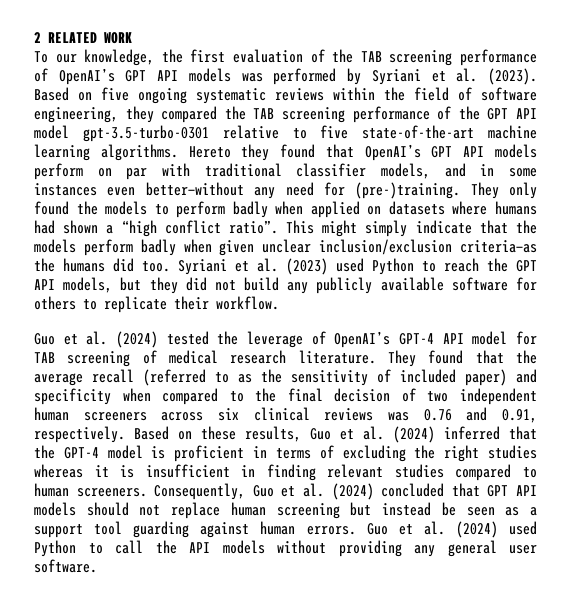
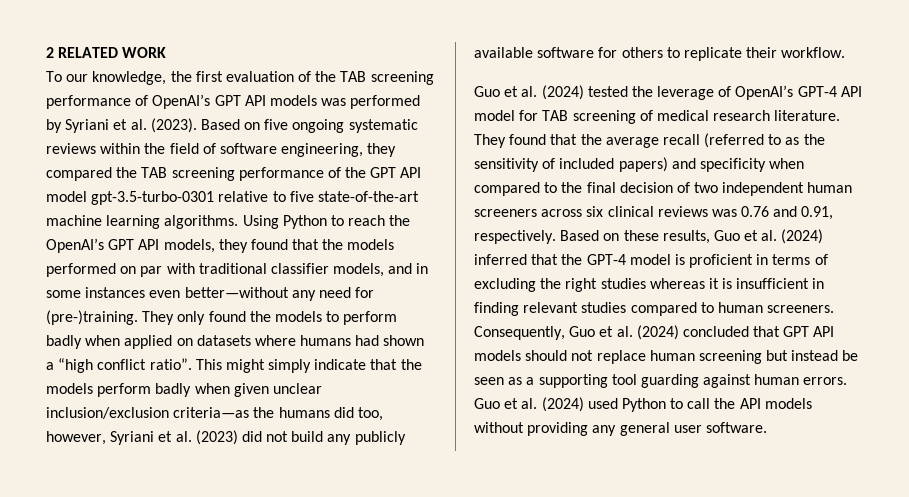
[188,144,537,161] [34,163,83,180] Hereto they found that OpenAI’s GPT API models perform -> [242,215,411,229] [46,238,395,253] [46,263,116,277] Using Python to reach the OpenAI’s GPT API models, they found that the models performed
[142,261,170,272] too. -> [357,407,383,421] [46,431,106,445] too, however,
[336,258,537,275] [34,277,178,294] used Python to reach the GPT API models, but they -> (238, 437) none
[465,369,507,386] paper) -> [618,157,668,172] papers)
[34,524,83,538] support -> [538,374,608,388] supporting

